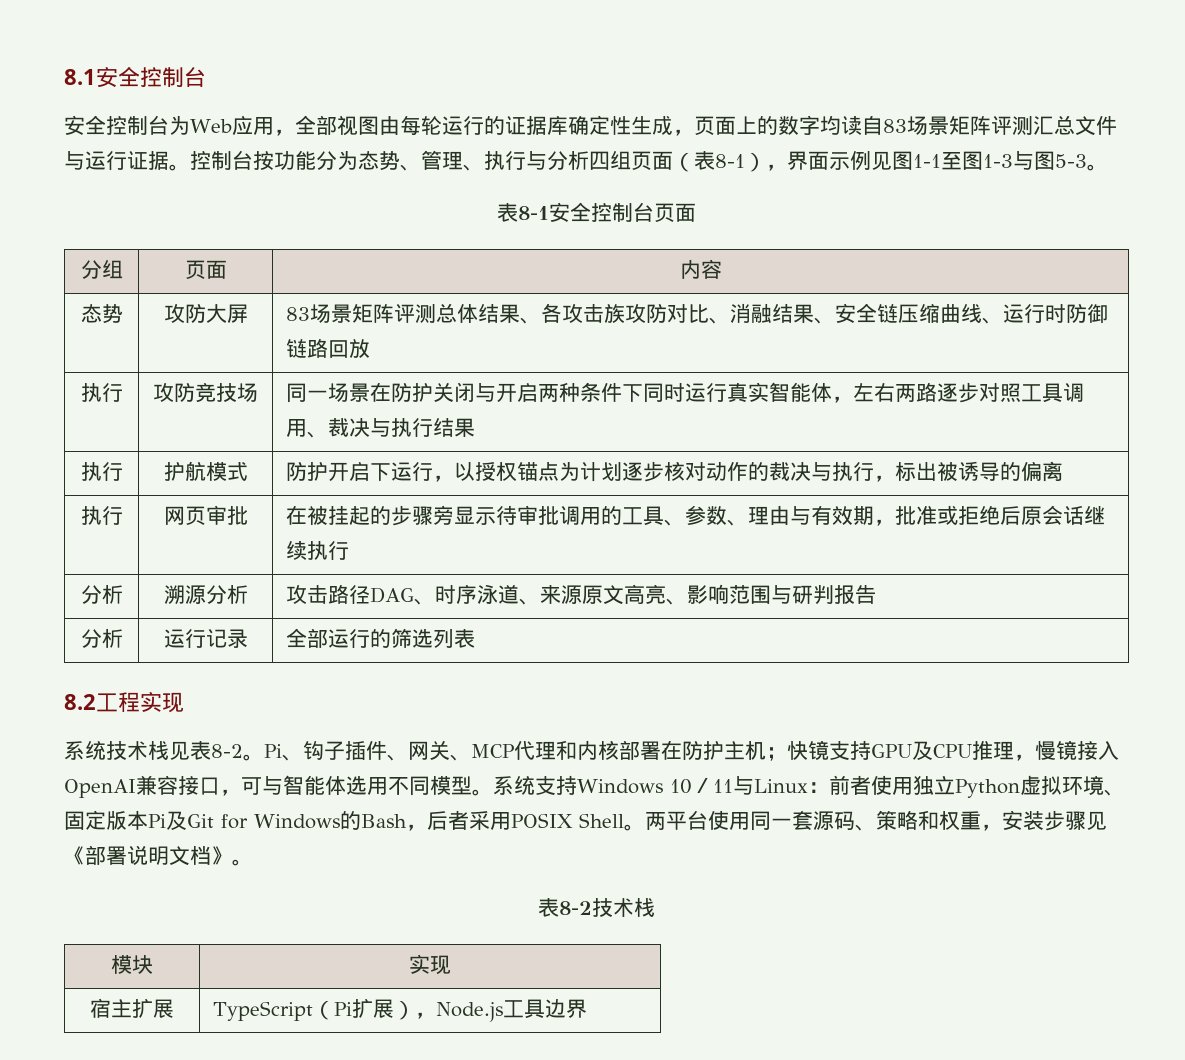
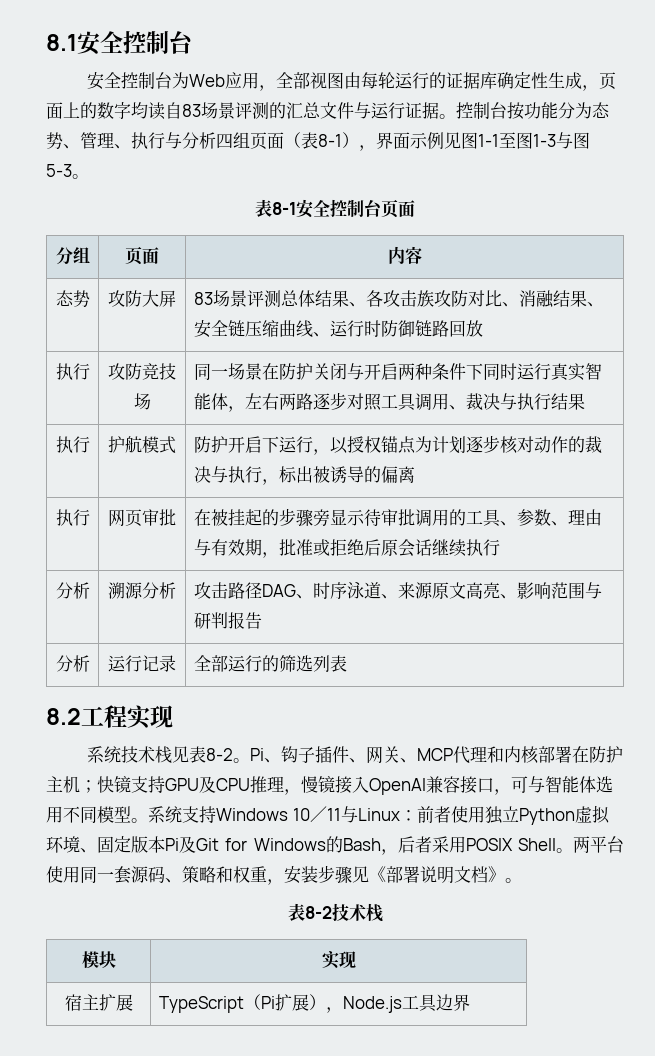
[948,116,1033,135] 矩阵评测 -> [235,102,286,119] 评测的
[352,304,395,323] 矩阵 -> (247, 298) none

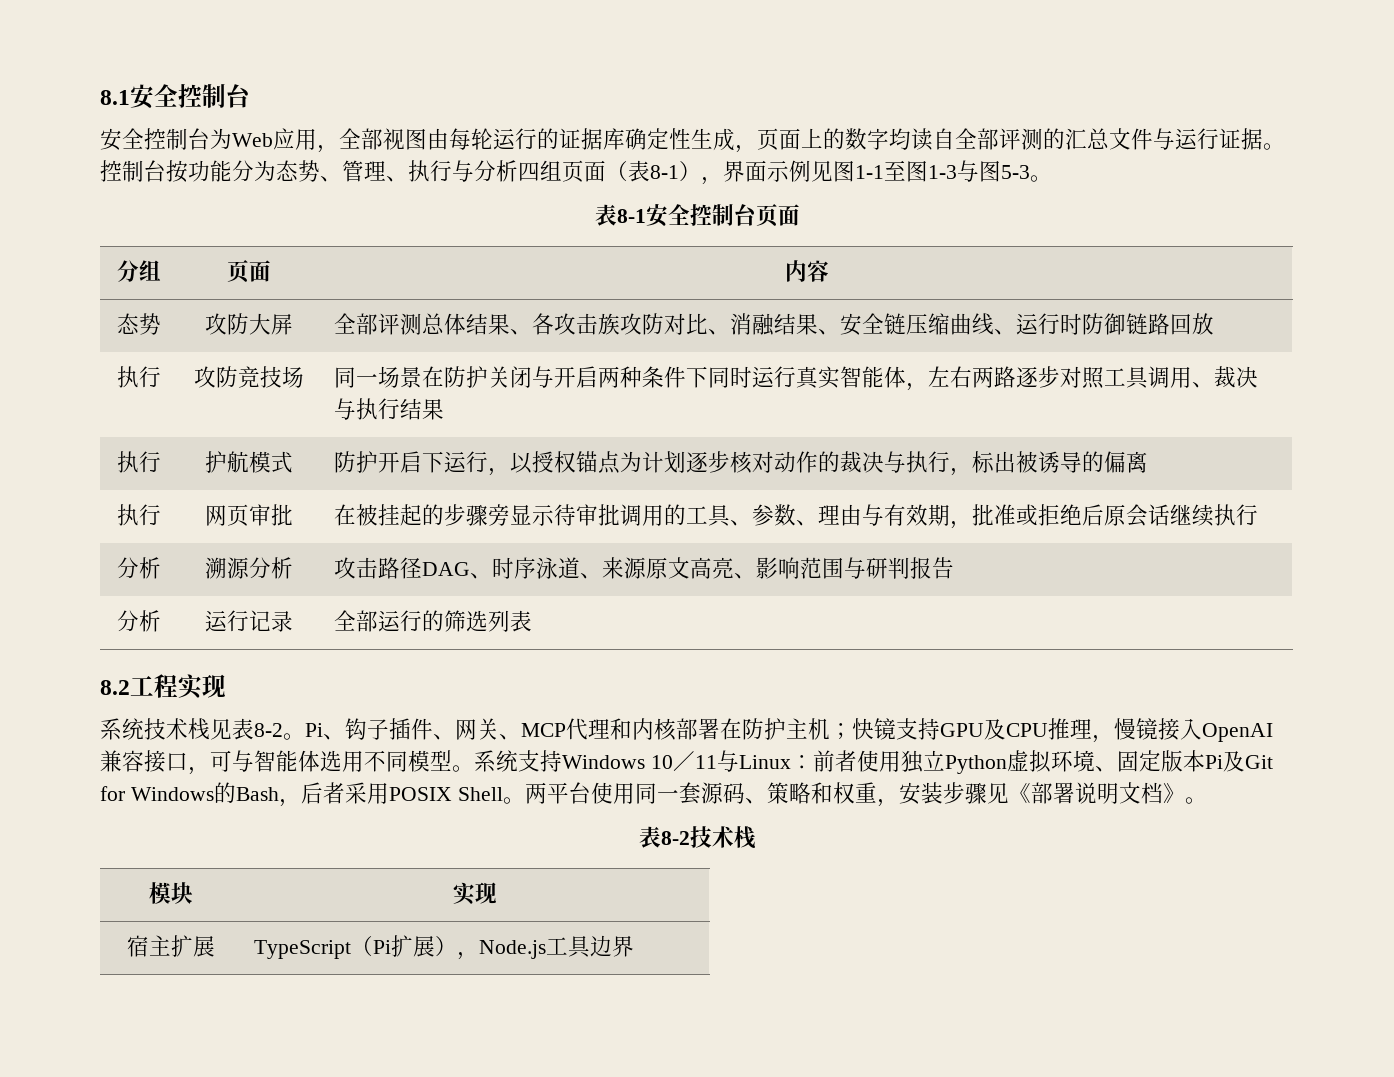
[182,102,235,119] 83场景 -> [955,128,999,150] 全部
[193,290,247,307] 83场景 -> [334,313,379,335] 全部

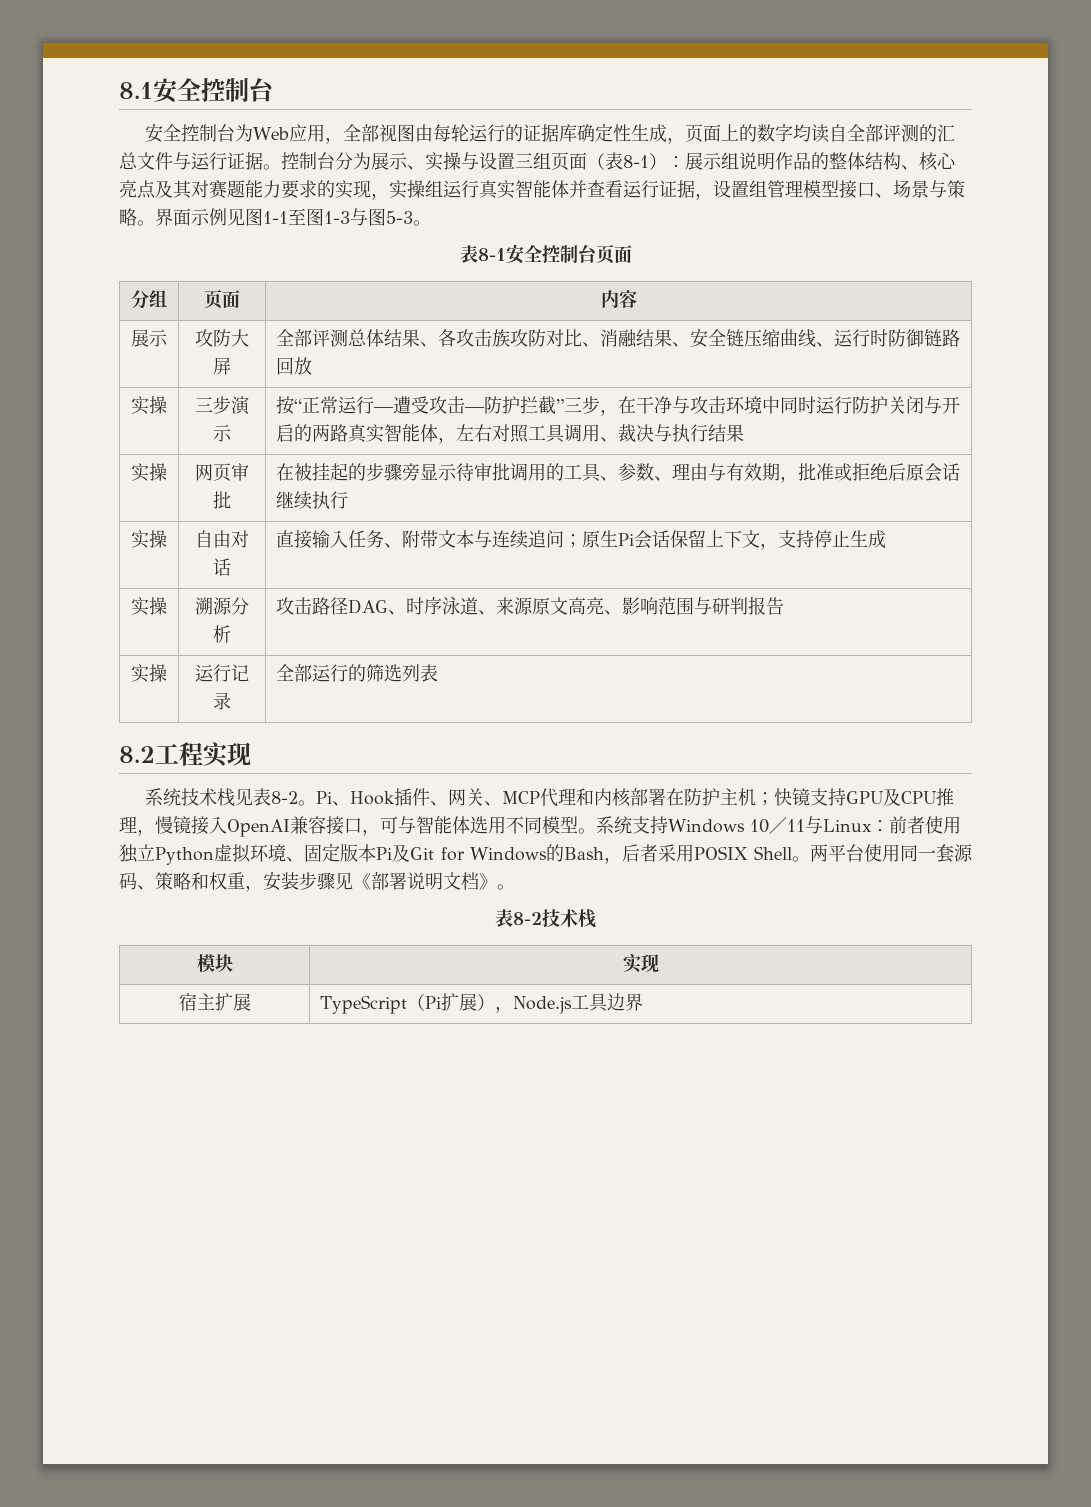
[166,160,723,185] 按功能分为态势、管理、执行与分析四组页面（表8-1）， -> [335,152,956,171] [119,180,965,200] [119,208,155,226] 分为展示、实操与设置三组页面（表8-1）：展示组说明作品的整体结构、核心亮点及其对赛题能力要求的实现，实操组运行真实智能体并查看运行证据，设置组管理模型接口、场景与策略。
[117,313,161,335] 态势 -> [131,329,168,347] 展示
[117,366,161,388] [194,366,304,388] [334,366,797,388] 执行 | 攻防竞技场 | 同一场景在防护关闭与开启两种条件下同时运行 -> [131,396,167,415] [195,396,251,415] [213,424,232,442] [275,396,960,416] [275,424,348,442] 实操 | 三步演示 | 按“正常运行—遭受攻击—防护拦截”三步，在干净与攻击环境中同时运行防护关闭与开启的两路
[972,366,1061,388] 两路逐步 -> (492, 433) none
[117,451,161,473] [205,451,293,473] [334,451,1149,476] [117,504,161,526] 执行 | 护航模式 | 防护开启下运行，以授权锚点为计划逐步核对动作的裁决与执行，标出被诱导的偏离 // 执行 -> [131,463,167,482] 实操
[117,557,161,579] 分析 -> [131,530,167,549] [195,530,249,548] [213,558,231,576] [275,530,886,550] [131,597,167,616] 实操 | 自由对话 | 直接输入任务、附带文本与连续追问；原生Pi会话保留上下文，支持停止生成 // 实操
[117,610,161,632] 分析 -> [131,664,167,683] 实操
[345,718,389,740] 钩子 -> [349,791,395,805] Hook

